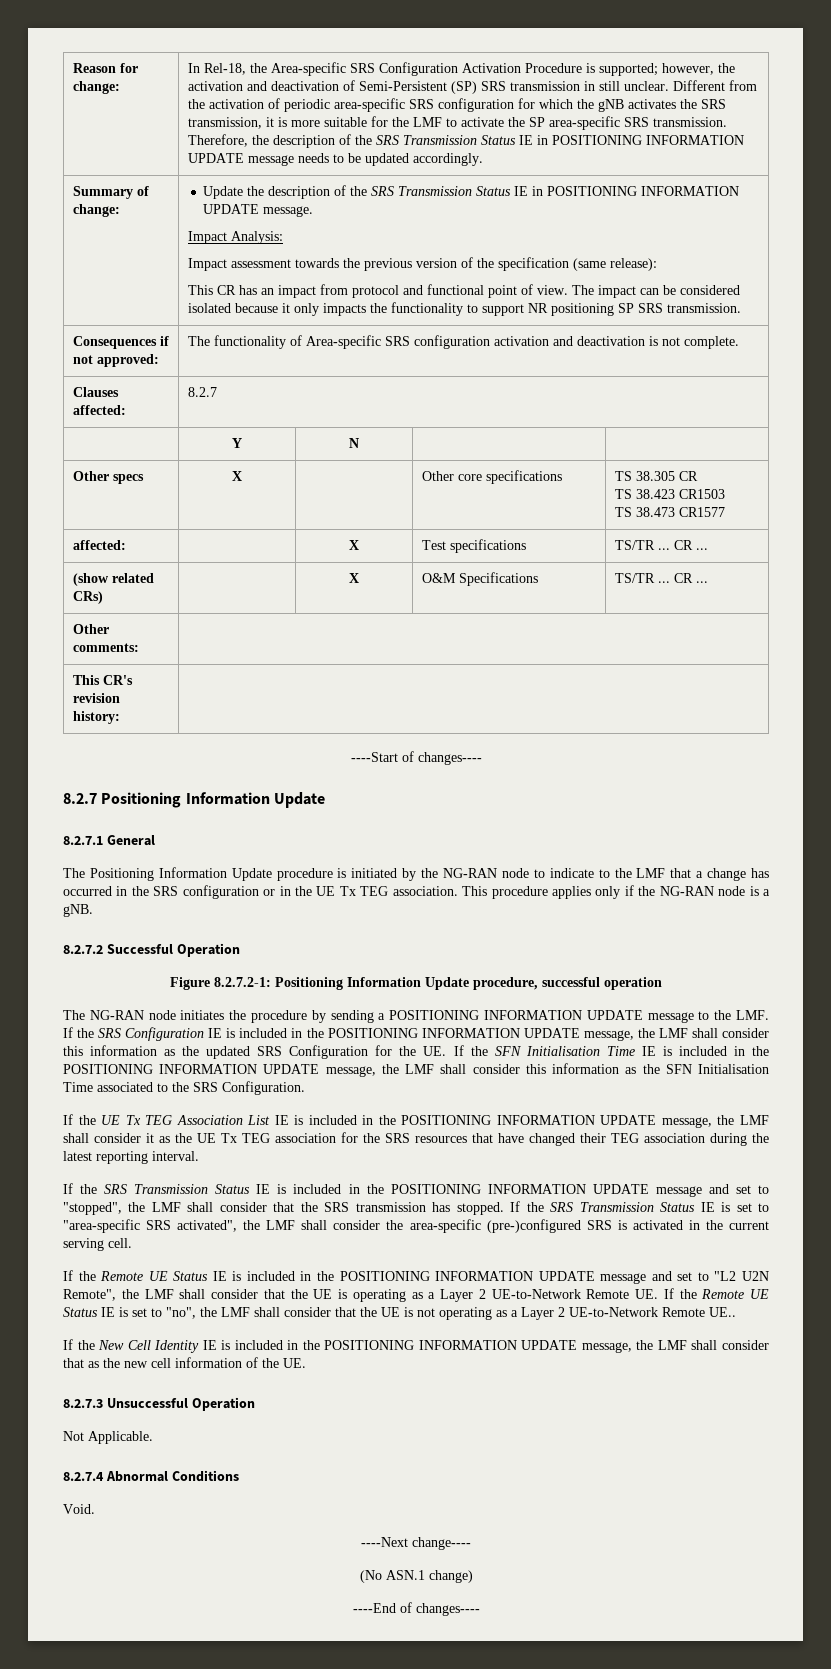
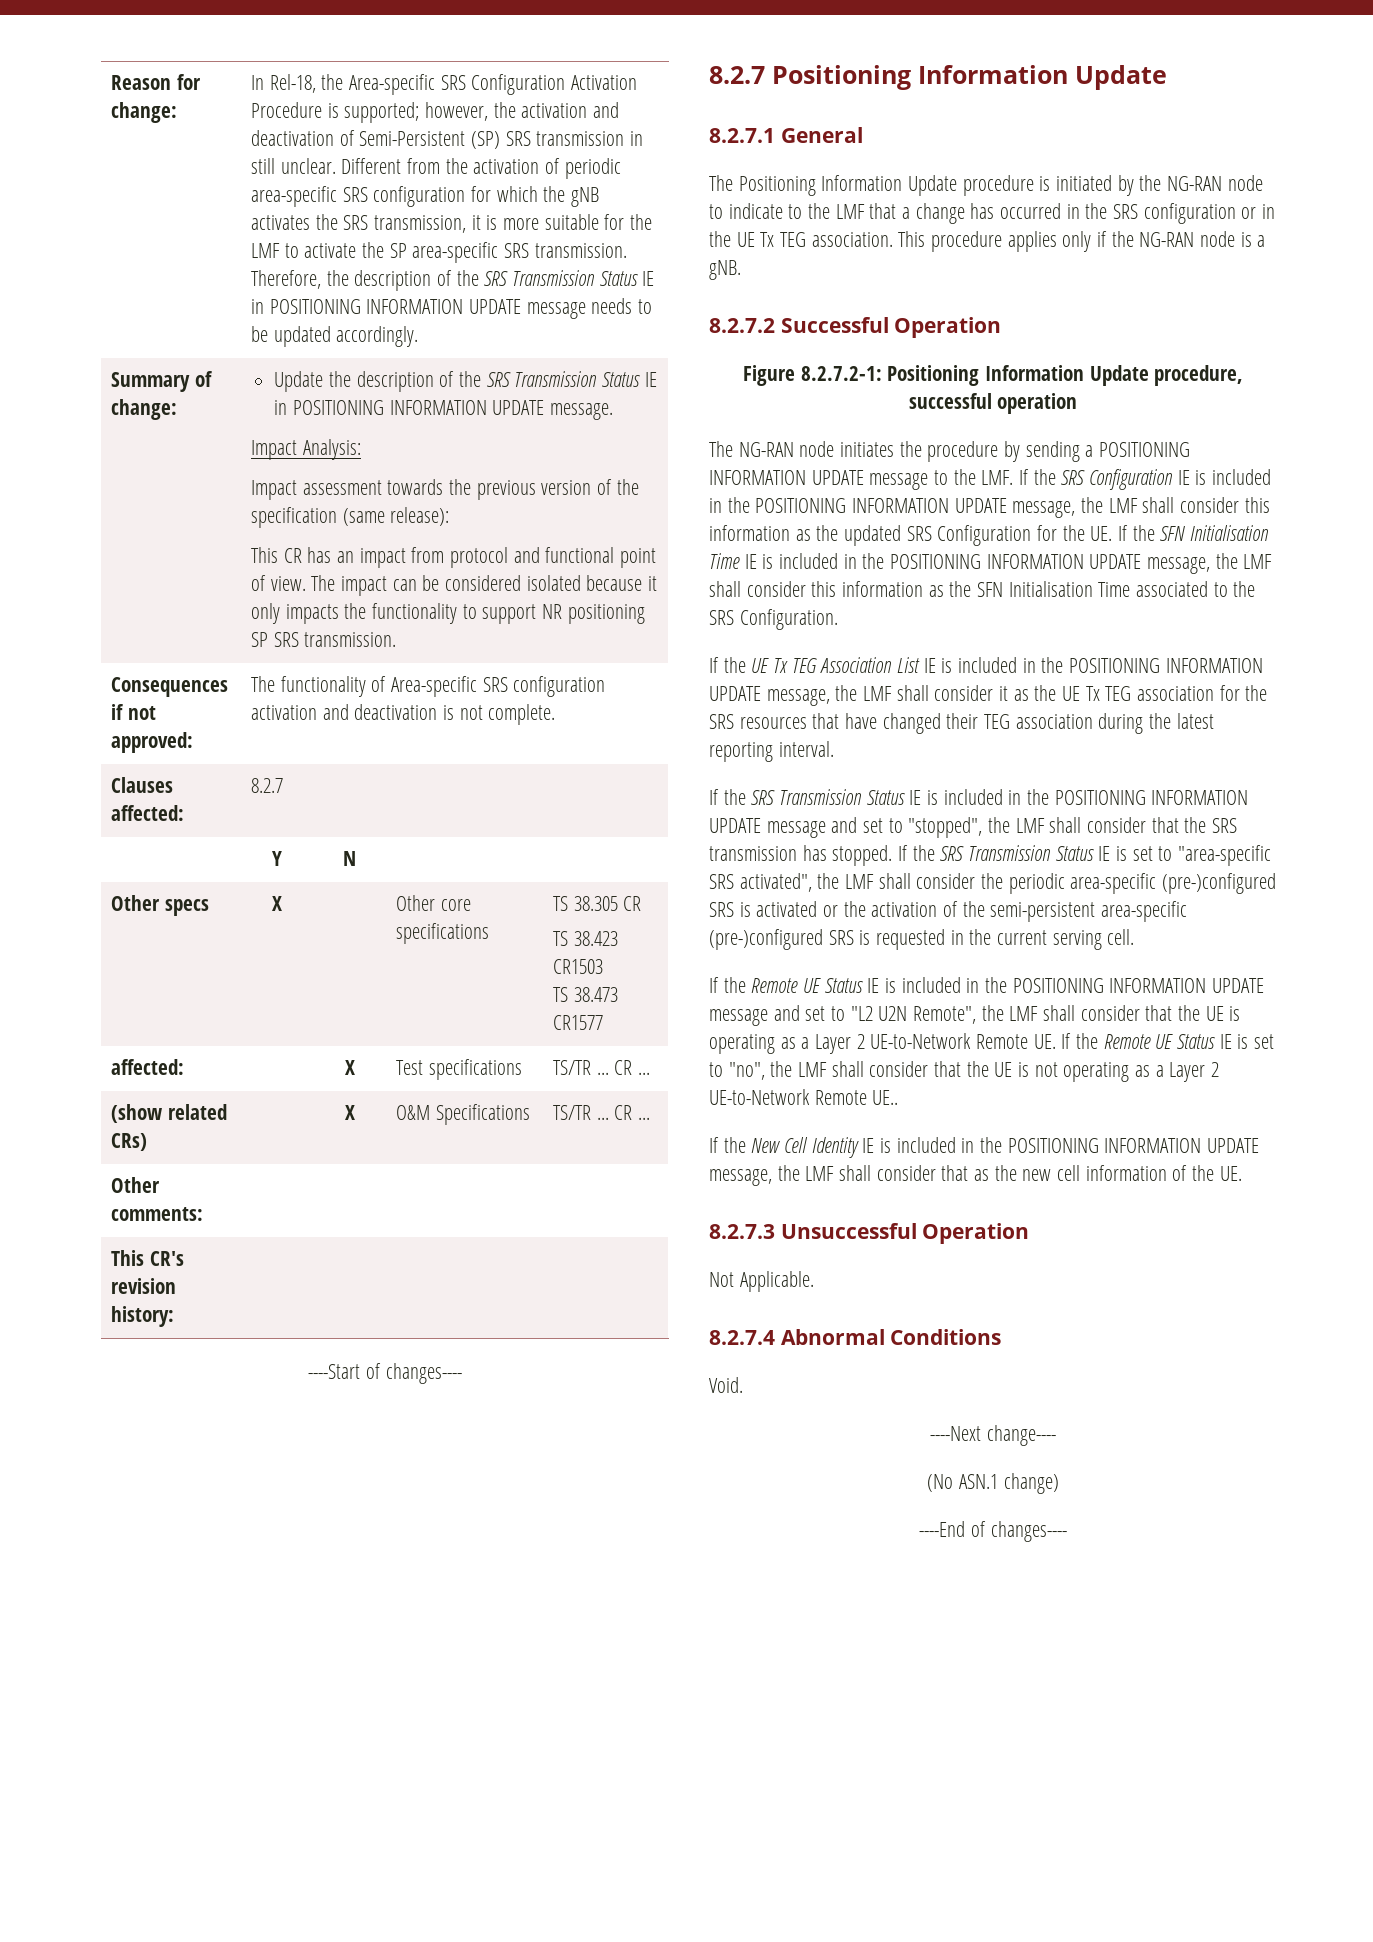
(404, 1225) none -> [1008,873,1065,894] periodic
(683, 1225) none -> [823,901,1188,922] [709,929,946,950] or the activation of the semi-persistent area-specific (pre-)configured SRS is requested

